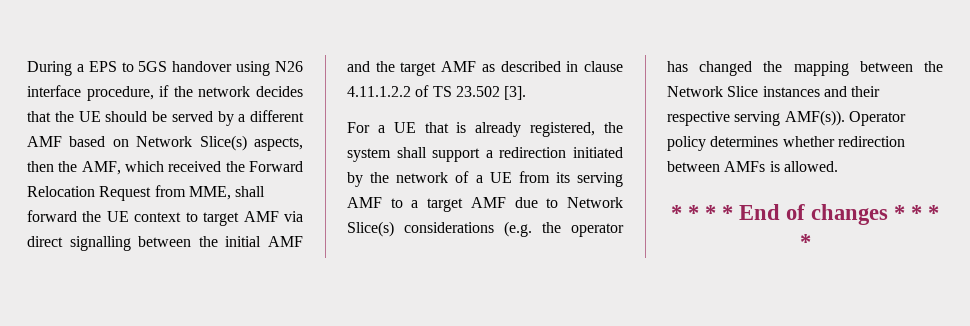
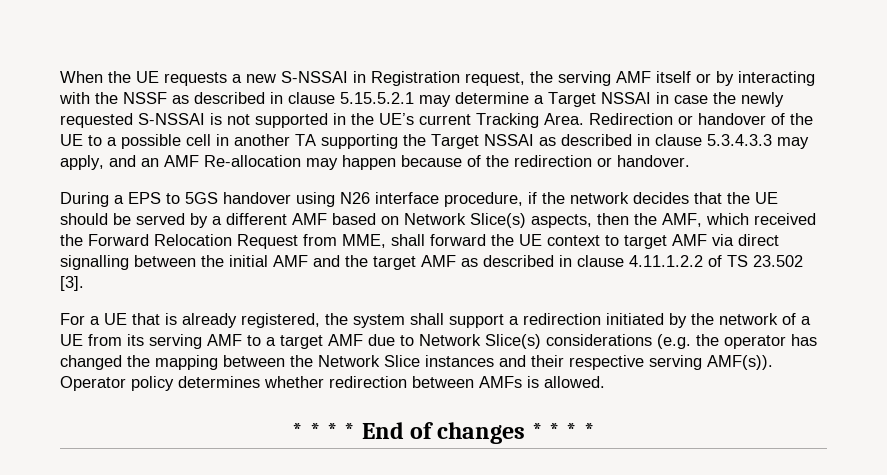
(27, 68) none -> [60,71,815,86] [59,92,784,107] [60,113,813,128] [60,134,809,149] [60,155,690,170] When the UE requests a new S-NSSAI in Registration request, the serving AMF itself or by interacting with the NSSF as described in clause 5.15.5.2.1 may determine a Target NSSAI in case the newly requested S-NSSAI is not supported in the UE’s current Tracking Area. Redirection or handover of the UE to a possible cell in another TA supporting the Target NSSAI as described in clause 5.3.4.3.3 may apply, and an AMF Re-allocation may happen because of the redirection or handover. //

